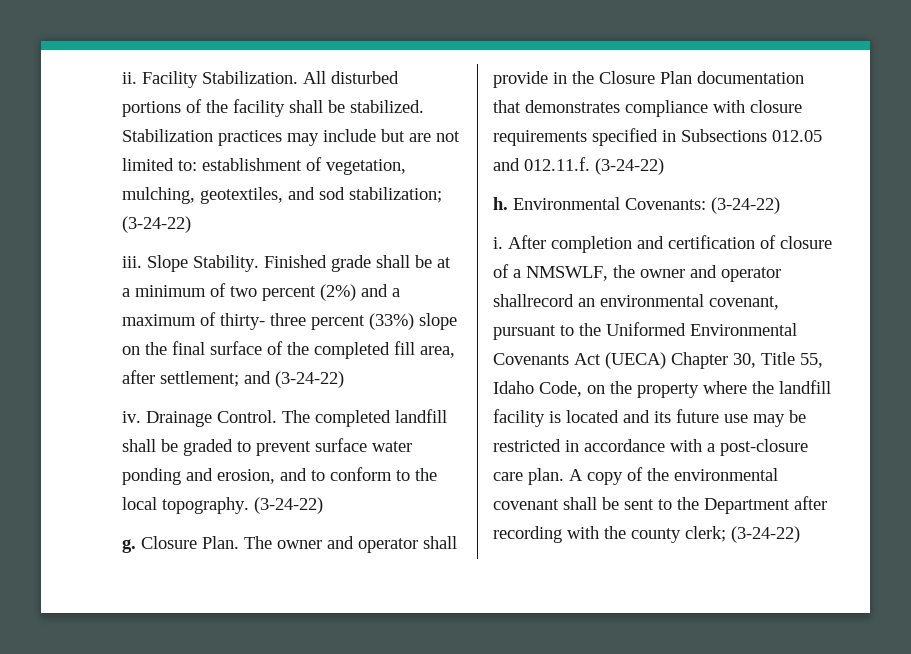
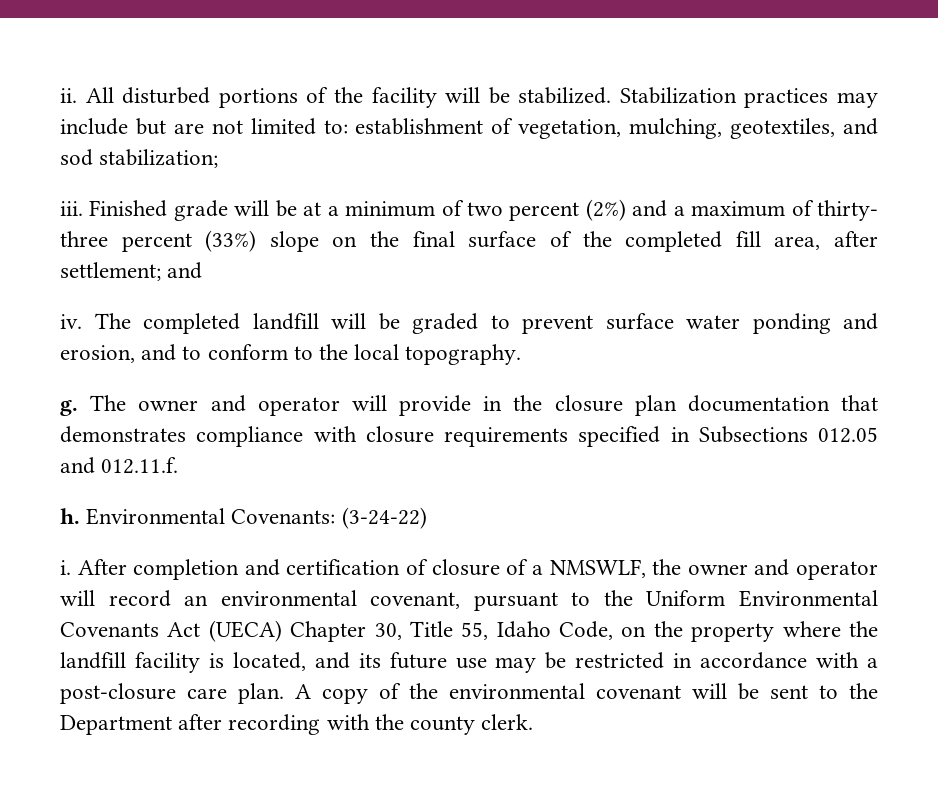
[142,71,298,88] Facility Stabilization. -> (77, 95) none
[289,100,323,113] shall -> [445,87,481,103] will
[122,216,191,233] (3-24-22) -> (219, 158) none
[147,255,259,272] Slope Stability. -> (83, 208) none
[376,255,410,268] shall -> [234,200,270,216] will
[275,371,344,388] (3-24-22) -> (203, 270) none
[146,410,277,427] Drainage Control. -> (82, 321) none
[122,439,156,452] shall -> [331,313,366,329] will
[254,497,323,514] (3-24-22) -> (522, 354) none
[141,536,239,549] Closure Plan. -> (78, 407) none
[423,536,457,549] shall -> [351,395,387,411] will
[599,71,692,84] Closure Plan -> [554,395,677,416] closure plan
[595,158,664,175] (3-24-22) -> (179, 465) none
[493,294,574,307] shallrecord -> [60,590,171,607] will record
[606,322,686,336] Uniformed -> [646,590,726,606] Uniform
[566,410,619,423] located -> [232,652,306,671] located,
[563,497,597,510] shall -> [692,683,727,699] will
[685,526,800,543] clerk; (3-24-22) -> [481,714,534,730] clerk.

